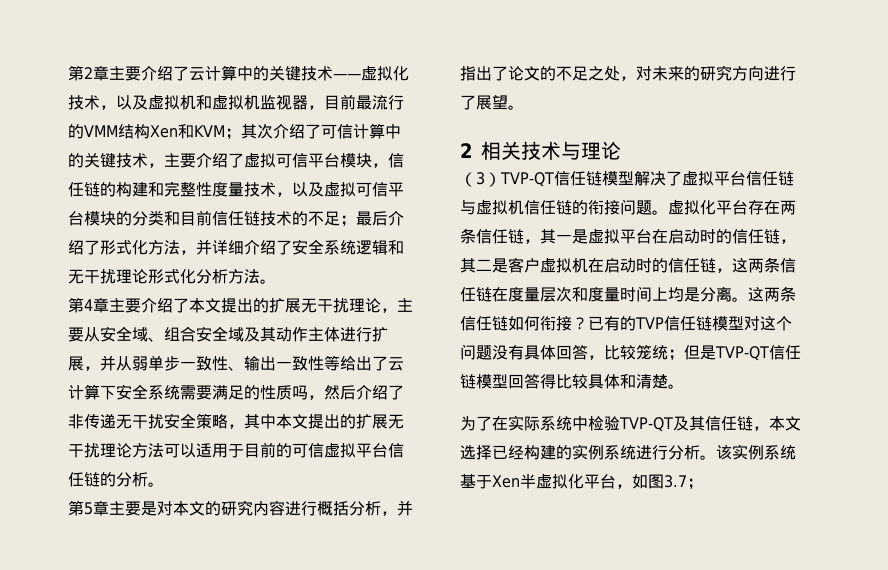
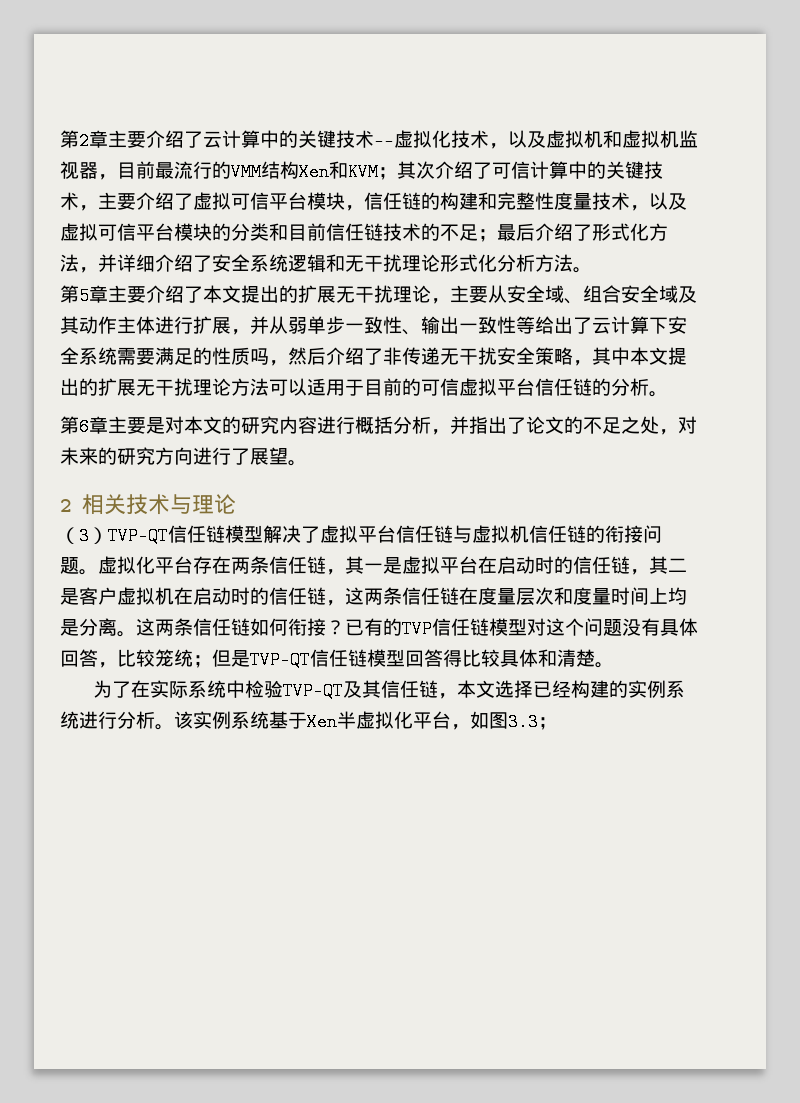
[84,299,93,311] 4 -> [79,287,89,305] 5
[84,502,93,515] 5 -> [79,418,89,436] 6
[664,475,687,488] 3.7 -> [508,713,538,731] 3.3

